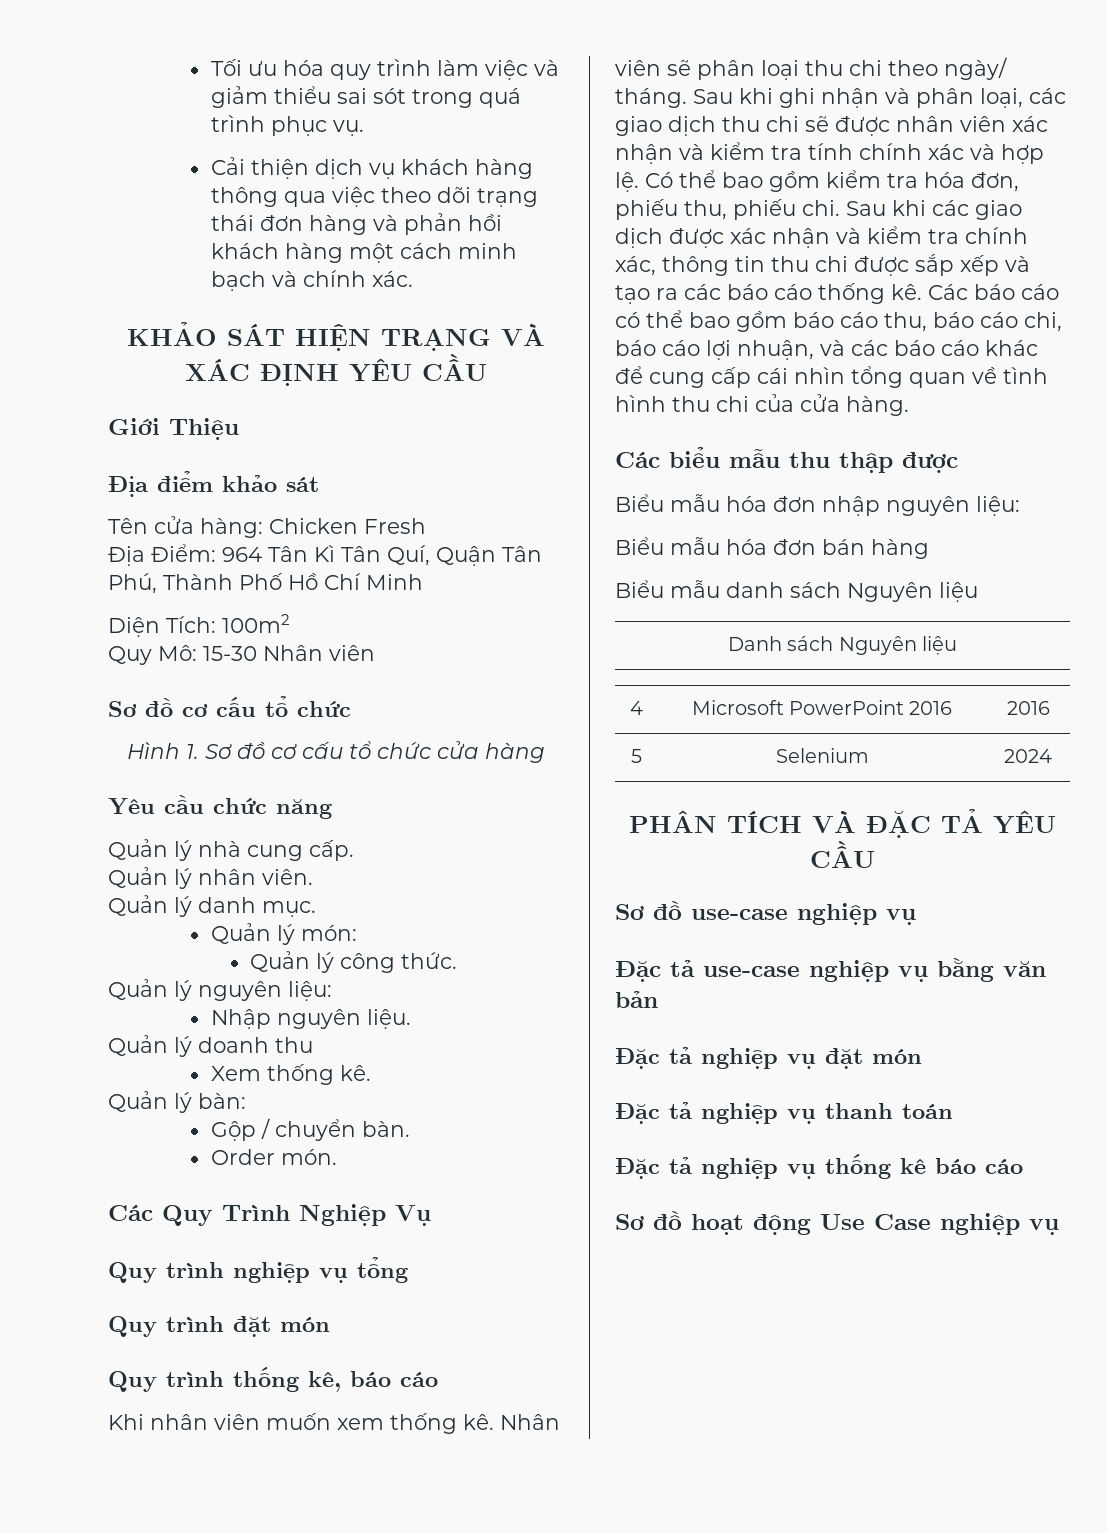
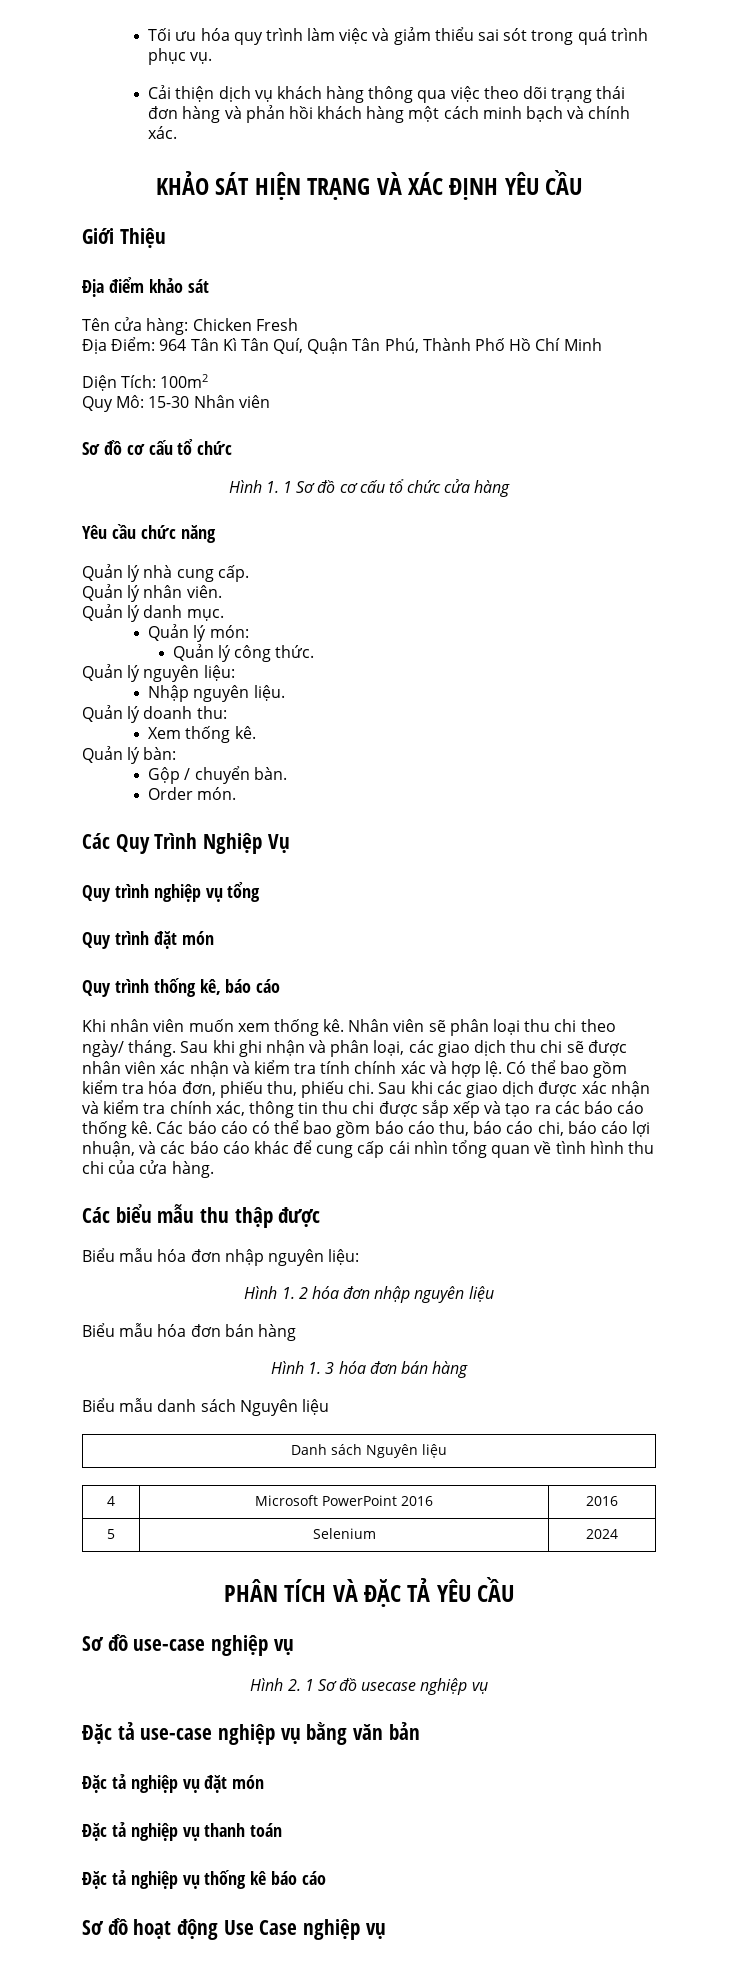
(199, 751) none -> [282,481,292,493] 1
[275,1037,313,1053] thu -> [196,706,227,719] thu:
(1020, 506) none -> [244,1286,494,1303] // Hình 1. 2 hóa đơn nhập nguyên liệu
(929, 549) none -> [270,1361,469,1378] // Hình 1. 3 hóa đơn bán hàng
(916, 917) none -> [250,1678,488,1695] // Hình 2. 1 Sơ đồ usecase nghiệp vụ

